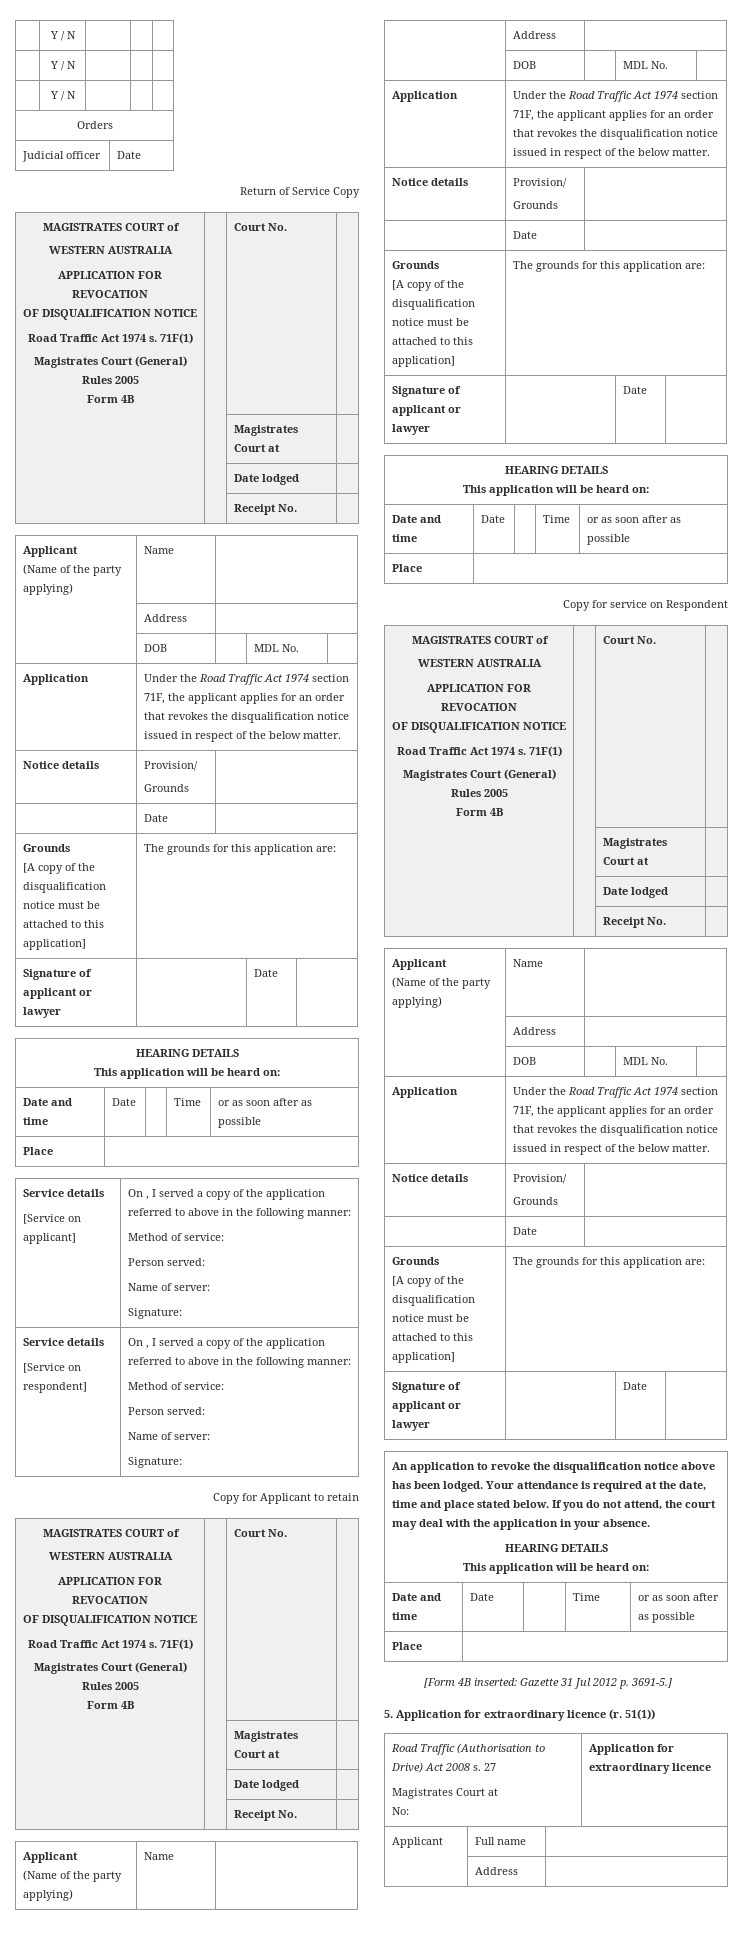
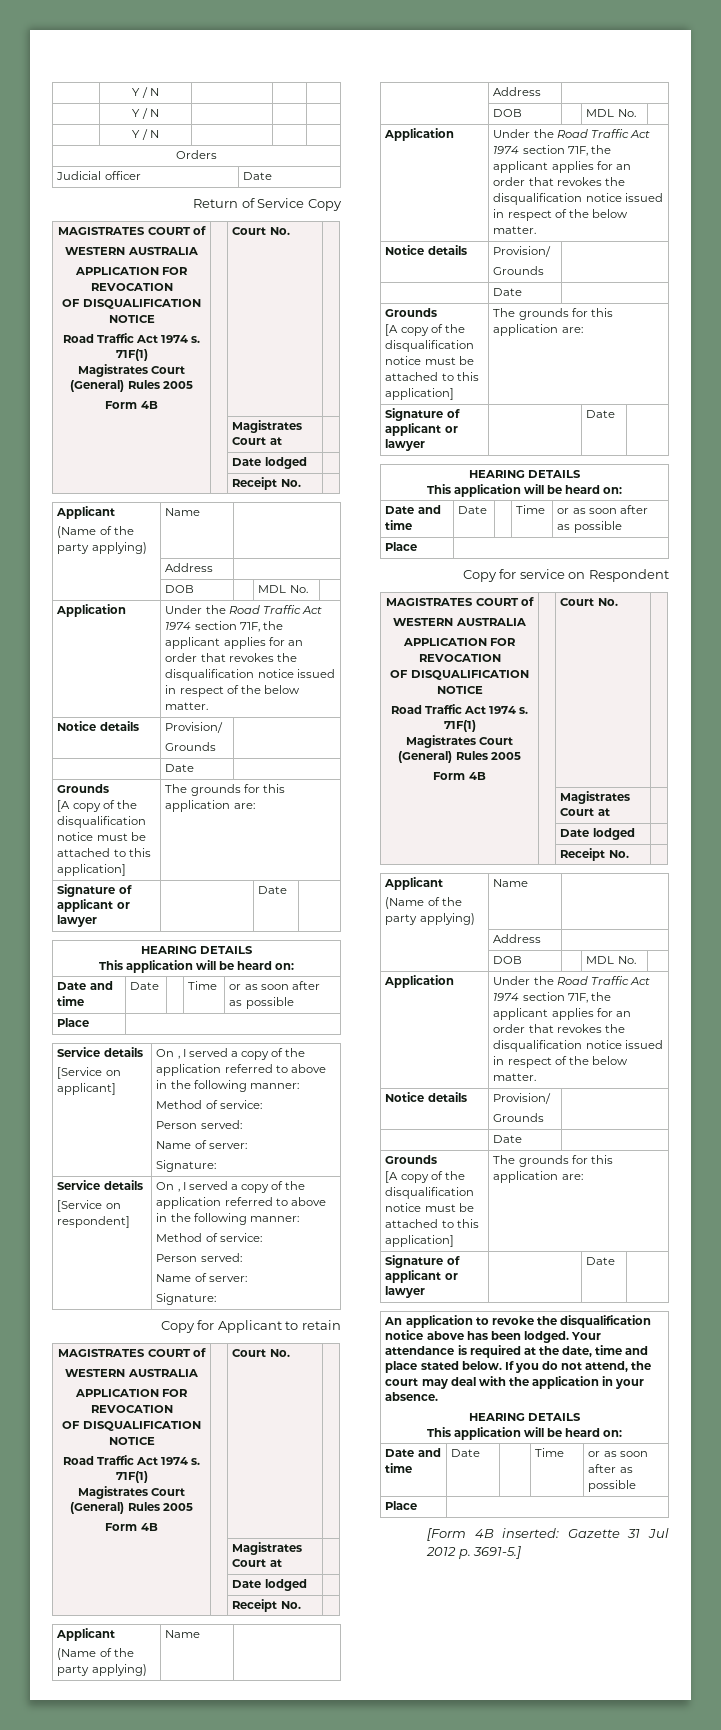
[384,1709,655,1721] [390,1743,545,1755] [390,1762,496,1773] [391,1788,498,1799] [391,1807,409,1815] [588,1744,674,1755] [588,1763,711,1774] [391,1837,443,1848] [474,1837,526,1845] [474,1867,518,1875] // 5. Application for extraordinary licence (r. 51(1)) // Road Traffic (Authorisation to Drive) Act 2008 s. 27 // Magistrates Court at // No: | Application for extraordinary licence // Applicant | Full name | // | Address | -> (522, 1552) none

